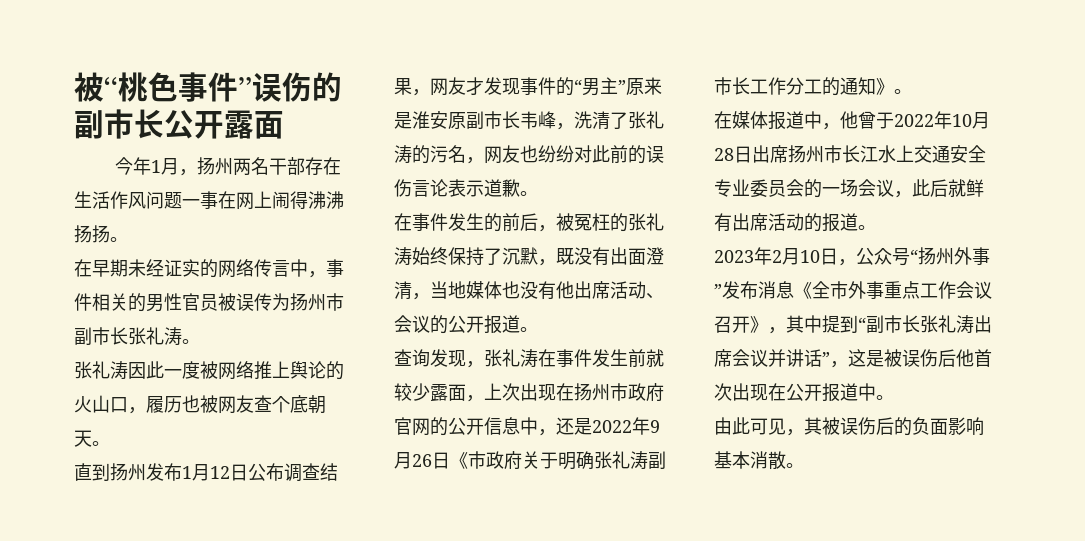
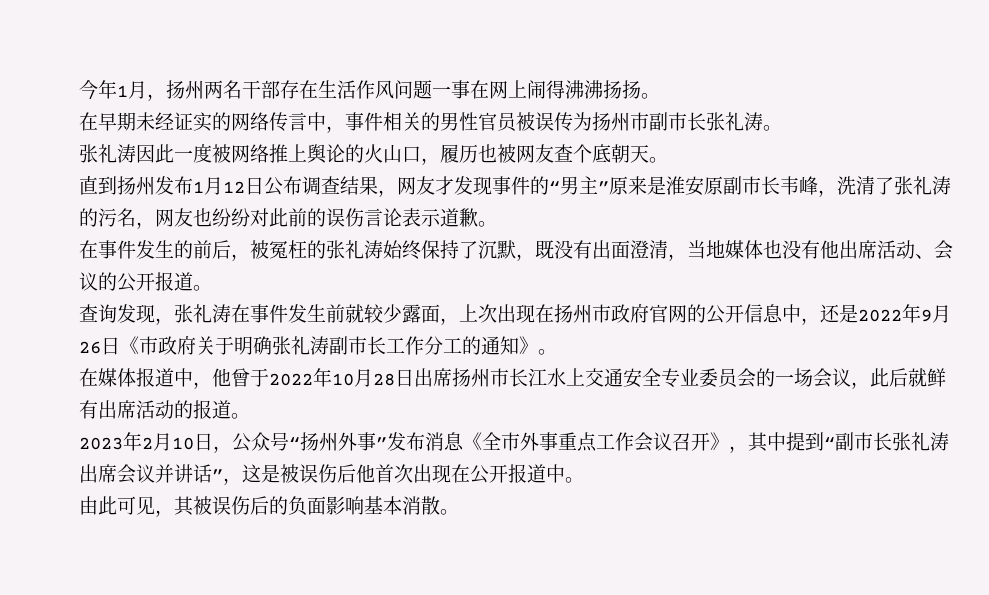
[74,72,342,102] [74,109,284,139] 被“桃色事件”误伤的副市长公开露面 // -> (79, 90) none

